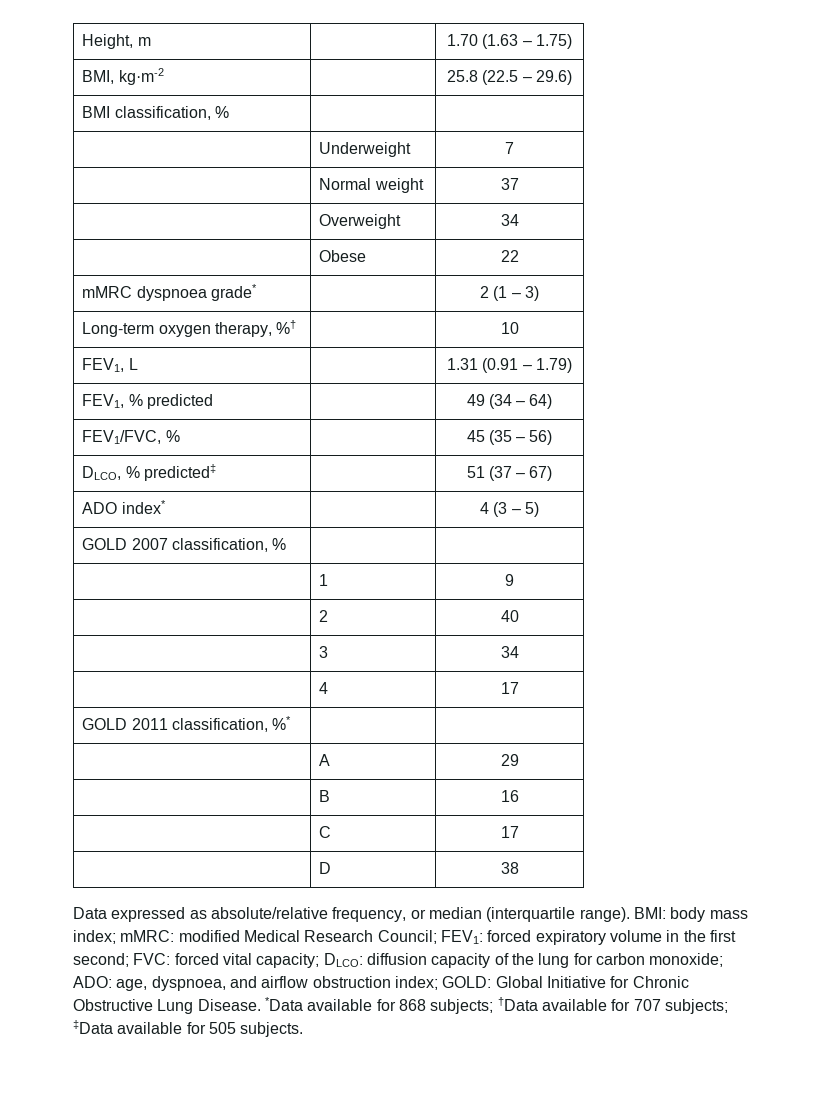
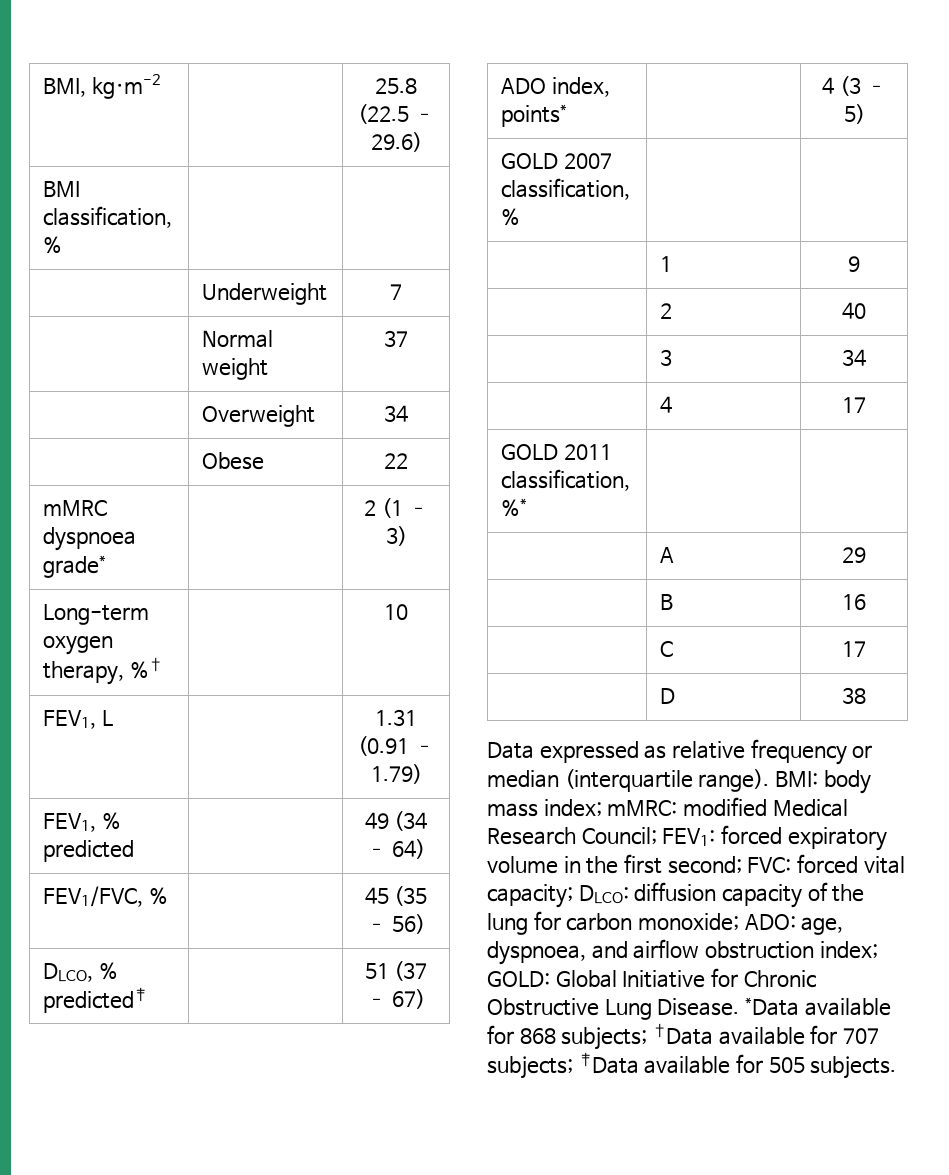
[82,34,151,49] [447,34,572,49] Height, m | | 1.70 (1.63 – 1.75) // -> (43, 87) none
[121,500,166,514] index* -> [551,77,610,97] [501,104,568,127] index, points*
[210,907,407,922] absolute/relative frequency, -> [671,739,847,765] relative frequency

